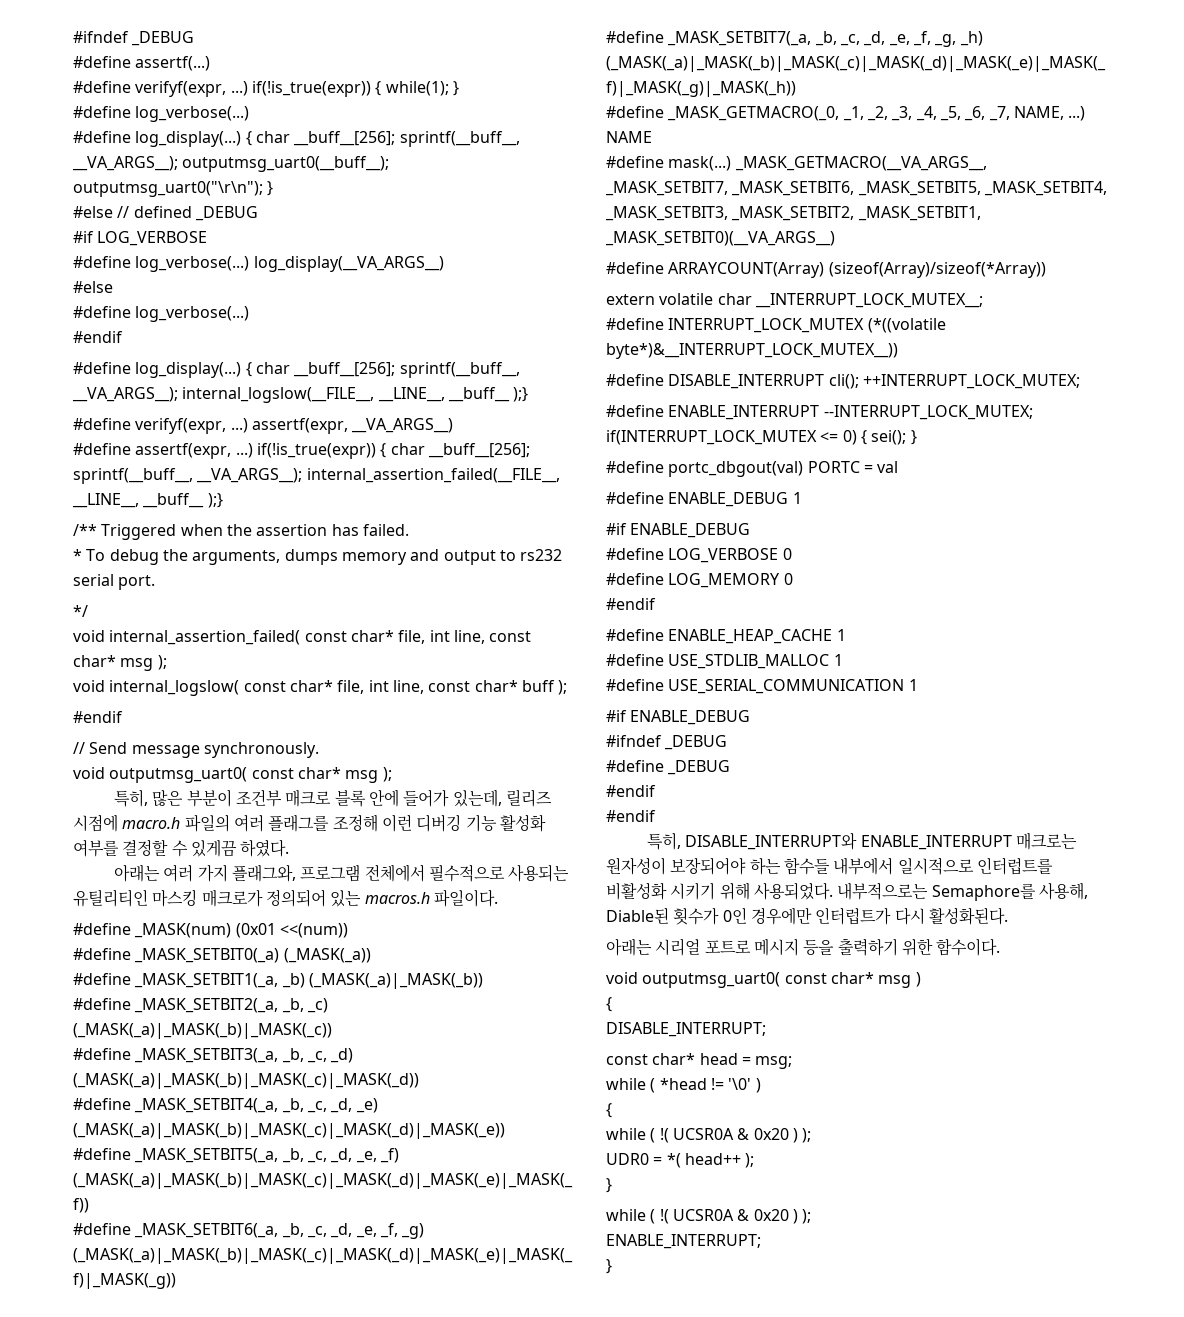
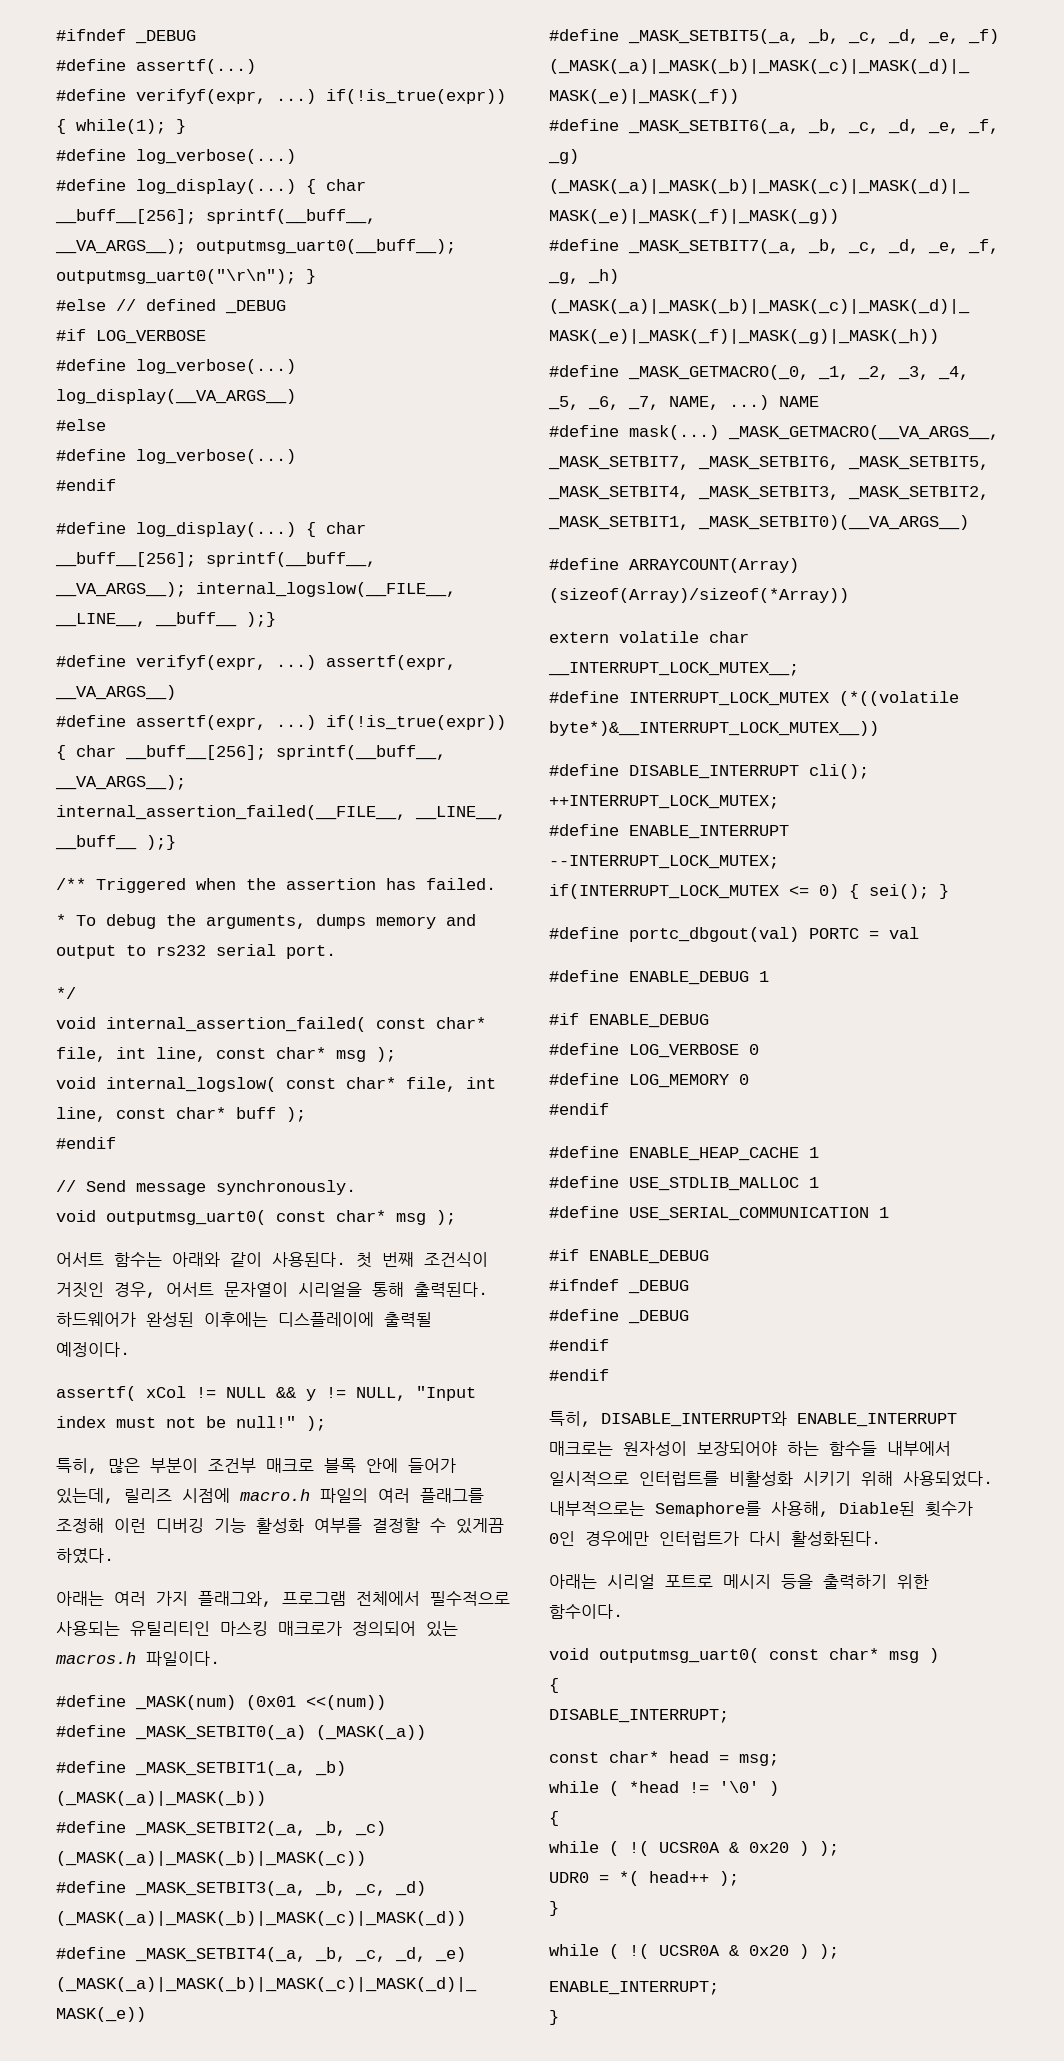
(392, 774) none -> [56,1252,488,1268] [56,1282,488,1298] [56,1312,432,1327] [56,1342,130,1357] [56,1386,476,1401] [56,1416,326,1431] // 어서트 함수는 아래와 같이 사용된다. 첫 번째 조건식이 거짓인 경우, 어서트 문자열이 시리얼을 통해 출력된다. 하드웨어가 완성된 이후에는 디스플레이에 출력될 예정이다. // assertf( xCol != NULL && y != NULL, "Input index must not be null!" );

